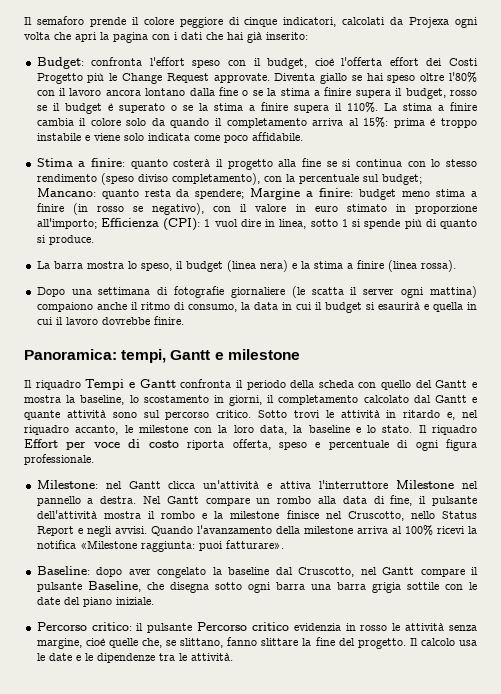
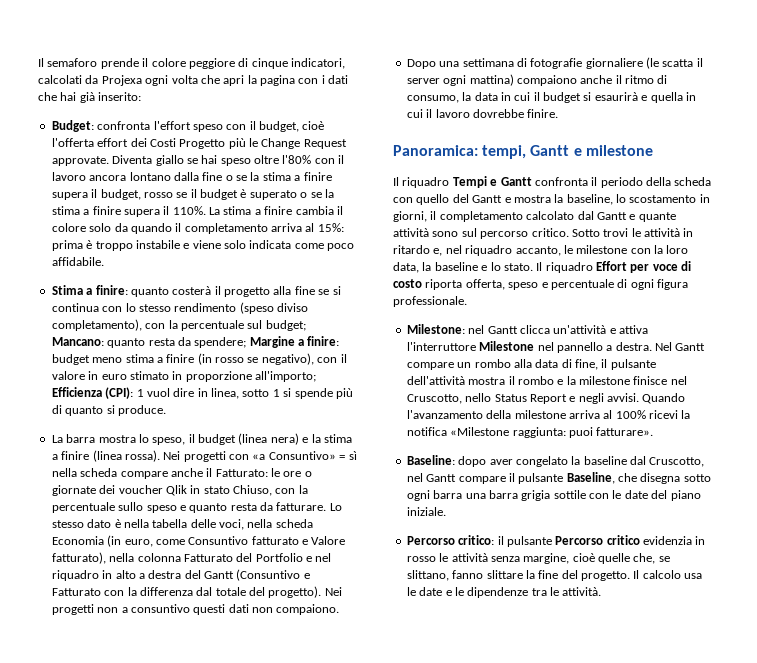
(456, 266) none -> [163,451,357,462] [51,468,312,479] [51,485,308,496] [51,502,342,513] [51,519,313,530] [51,535,346,547] [51,552,332,564] [51,569,310,581] [51,586,342,598] [51,604,340,615] Nei progetti con «a Consuntivo» = sì nella scheda compare anche il Fatturato: le ore o giornate dei voucher Qlik in stato Chiuso, con la percentuale sullo speso e quanto resta da fatturare. Lo stesso dato è nella tabella delle voci, nella scheda Economia (in euro, come Consuntivo fatturato e Valore fatturato), nella colonna Fatturato del Portfolio e nel riquadro in alto a destra del Gantt (Consuntivo e Fatturato con la differenza dal totale del progetto). Nei progetti non a consuntivo questi dati non compaiono.

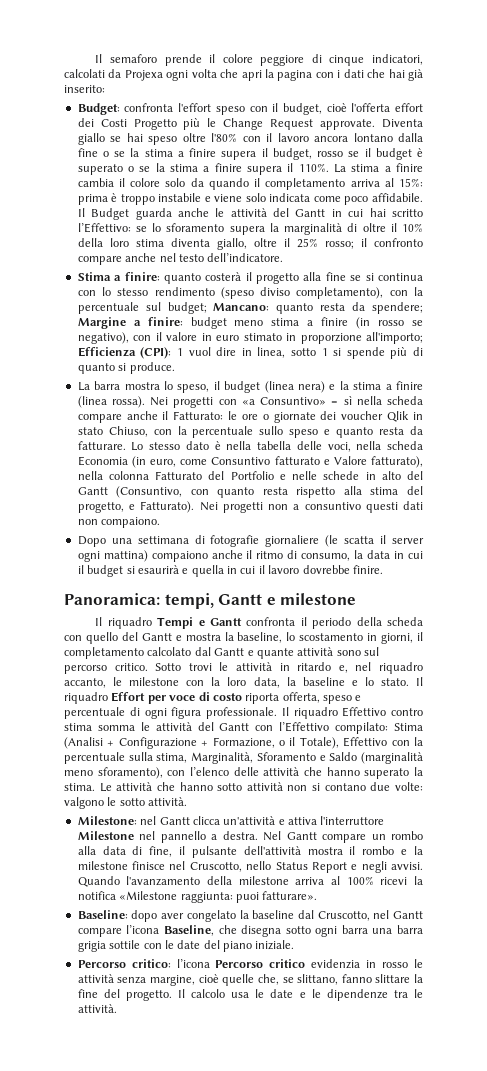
(104, 261) none -> [77,208,423,220] [77,223,424,235] [77,238,423,250] [77,253,284,265] Il Budget guarda anche le attività del Gantt in cui hai scritto l’Effettivo: se lo sforamento supera la marginalità di oltre il 10% della loro stima diventa giallo, oltre il 25% rosso; il confronto compare anche nel testo dell’indicatore.
[315,553,332,562] [51,569,310,581] [51,586,322,598] nel riquadro in alto a destra del Gantt (Consuntivo e Fatturato con la differenza dal totale del progetto). -> [292,471,424,480] [77,486,423,498] [77,501,195,513] nelle schede in alto del Gantt (Consuntivo, con quanto resta rispetto alla stima del progetto, e Fatturato).
(467, 301) none -> [281,707,423,719] [64,722,423,734] [64,737,423,749] [64,752,423,764] [64,767,424,779] [64,782,423,792] [64,797,188,809] Il riquadro Effettivo contro stima somma le attività del Gantt con l’Effettivo compilato: Stima (Analisi + Configurazione + Formazione, o il Totale), Effettivo con la percentuale sulla stima, Marginalità, Sforamento e Saldo (marginalità meno sforamento), con l’elenco delle attività che hanno superato la stima. Le attività che hanno sotto attività non si contano due volte: valgono le sotto attività.
[508,473,564,484] il pulsante -> [126,925,160,934] l’icona
[497,536,552,547] il pulsante -> [176,959,210,968] l’icona

